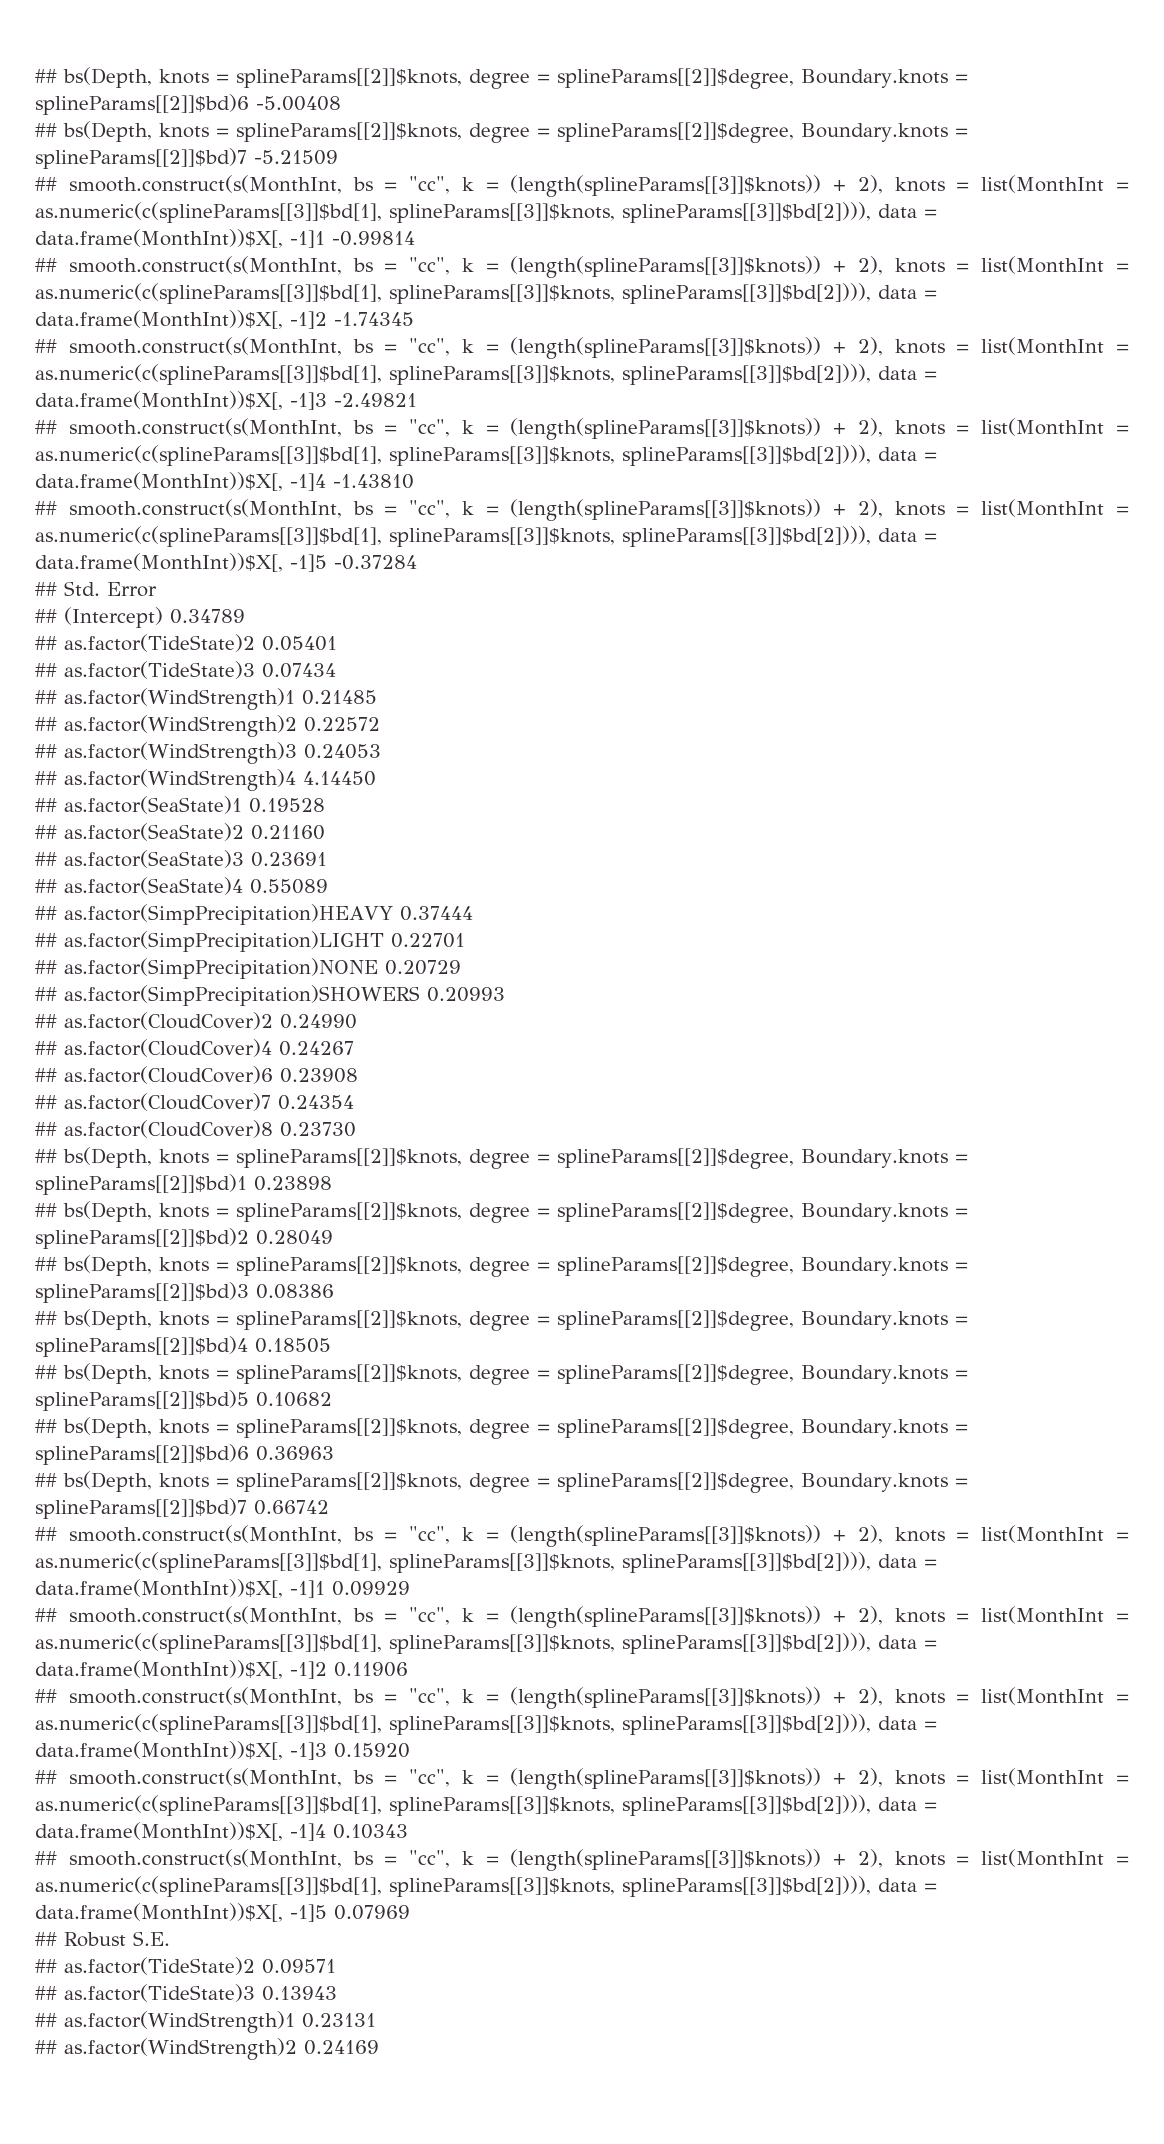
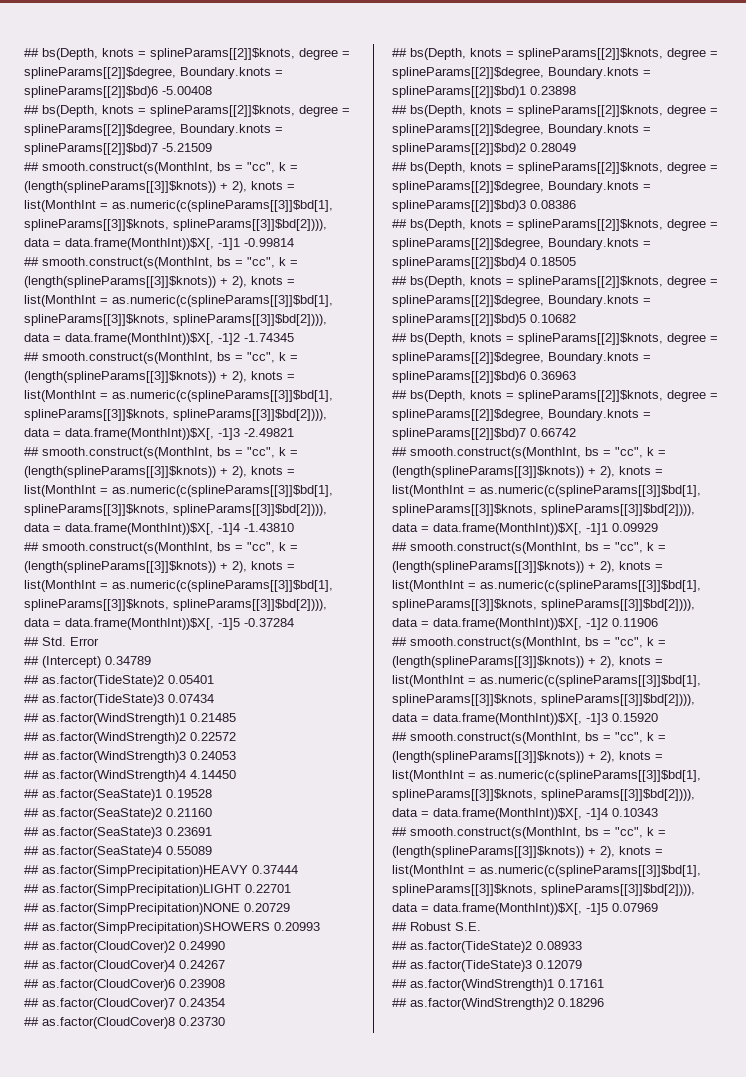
[262,1959,336,1974] [35,1984,337,2002] [35,2011,376,2033] [35,2038,379,2060] 0.09571 // ## as.factor(TideState)3 0.13943 // ## as.factor(WindStrength)1 0.23131 // ## as.factor(WindStrength)2 0.24169 -> [536,941,582,950] [392,960,582,972] [392,979,604,991] [392,998,604,1010] 0.08933 // ## as.factor(TideState)3 0.12079 // ## as.factor(WindStrength)1 0.17161 // ## as.factor(WindStrength)2 0.18296

